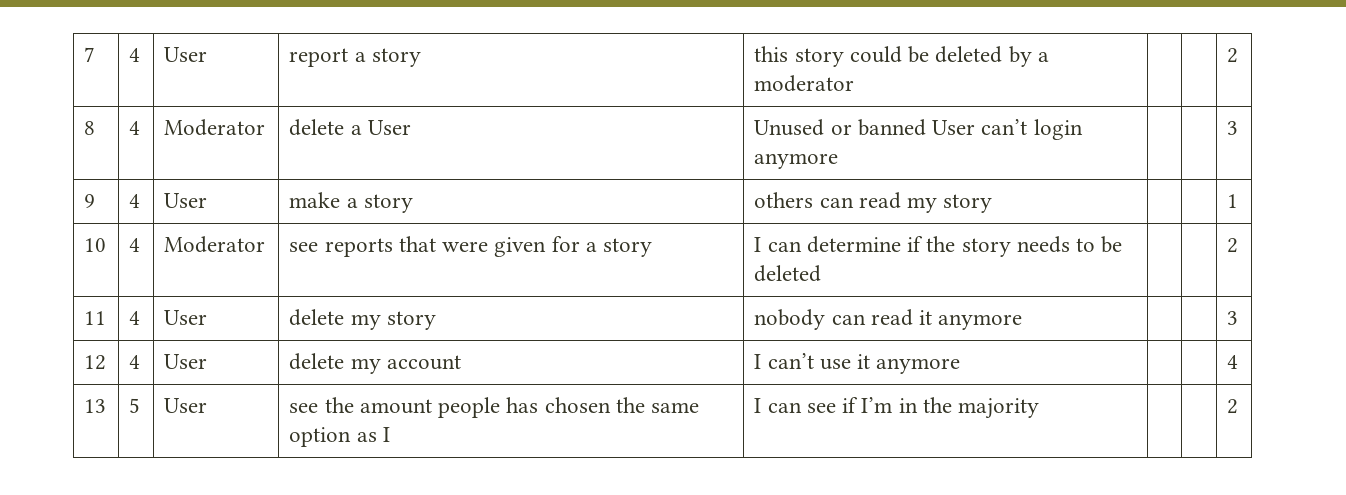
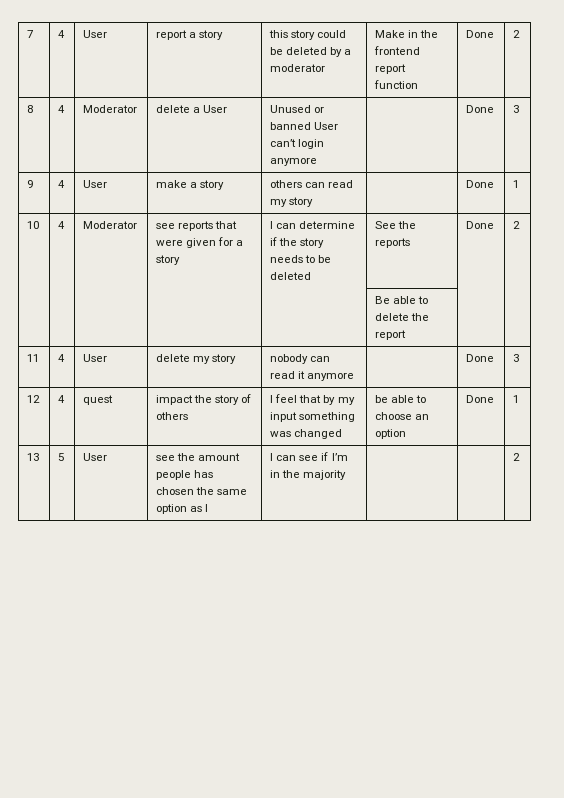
(855, 83) | -> [375,30,439,38] [374,46,421,55] [375,64,407,74] [374,80,419,89] [466,30,495,38] Make in the frontend report function | Done
(839, 161) none -> [466,105,495,113] Done
(993, 203) none -> [466,180,495,188] Done
[1227,238,1239,253] | | 2 -> [375,221,417,229] [375,238,411,248] [466,221,495,229] [513,221,521,229] [375,296,429,304] [375,313,430,321] [375,330,407,340] See the reports | Done | 2 // | | | | | Be able to delete the report | |
(1023, 322) none -> [466,354,495,362] Done
[164,354,208,369] [289,353,461,374] [754,353,961,374] [1227,355,1239,369] User | delete my account | I can’t use it anymore | | | 4 -> [83,395,114,405] [156,394,252,405] [156,412,189,420] [270,394,355,405] [270,412,356,422] [270,429,343,439] [375,395,427,403] [375,412,430,420] [375,429,407,439] [466,395,495,403] [513,395,520,403] quest | impact the story of others | I feel that by my input something was changed | be able to choose an option | Done | 1

